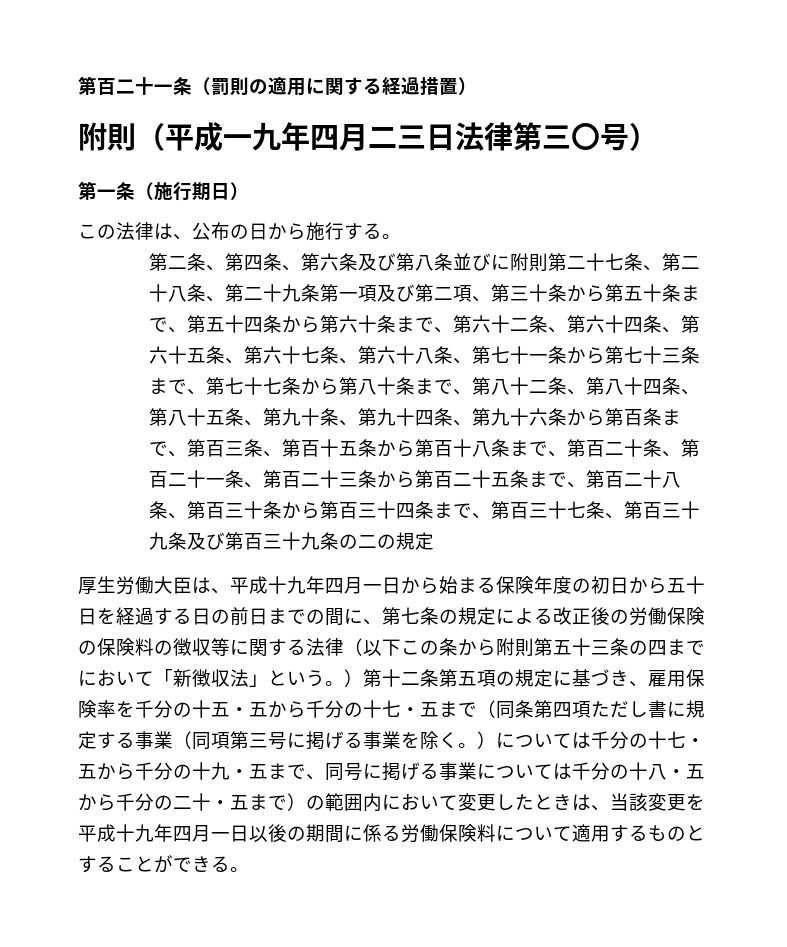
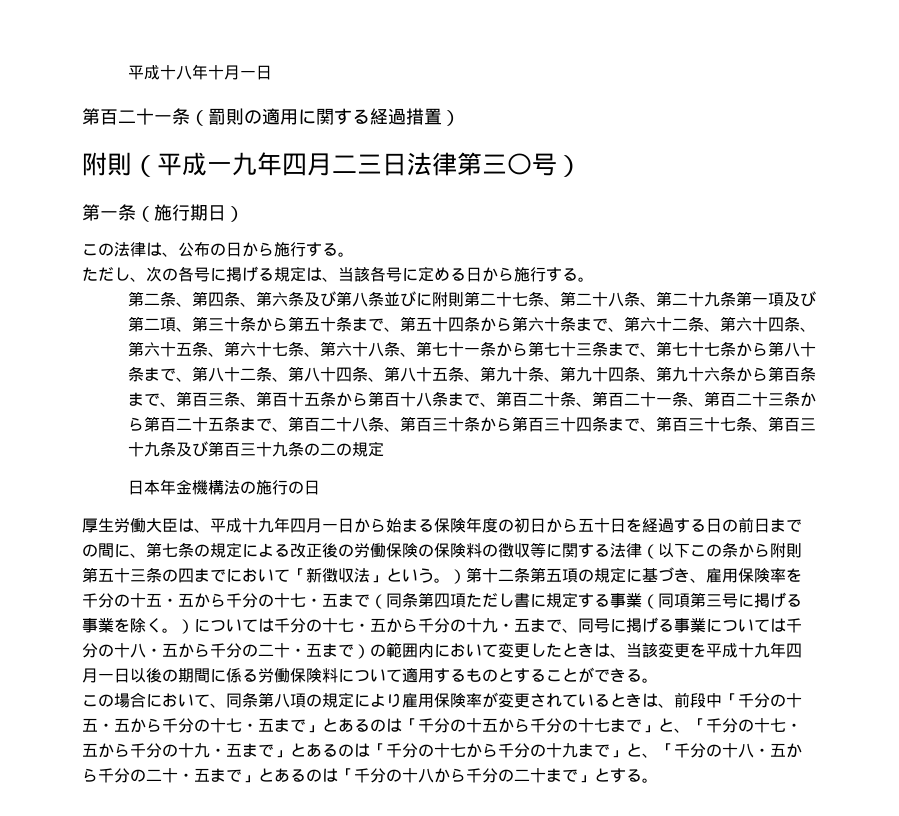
(78, 85) none -> [128,64,273,80] 平成十八年十月一日 //
(401, 236) none -> [82,266,594,282] // ただし、次の各号に掲げる規定は、当該各号に定める日から施行する。
(435, 541) none -> [128,479,321,495] // 日本年金機構法の施行の日
(249, 869) none -> [82,692,802,708] [82,718,802,733] [82,743,802,758] [82,768,658,783] // この場合において、同条第八項の規定により雇用保険率が変更されているときは、前段中「千分の十五・五から千分の十七・五まで」とあるのは「千分の十五から千分の十七まで」と、「千分の十七・五から千分の十九・五まで」とあるのは「千分の十七から千分の十九まで」と、「千分の十八・五から千分の二十・五まで」とあるのは「千分の十八から千分の二十まで」とする。

